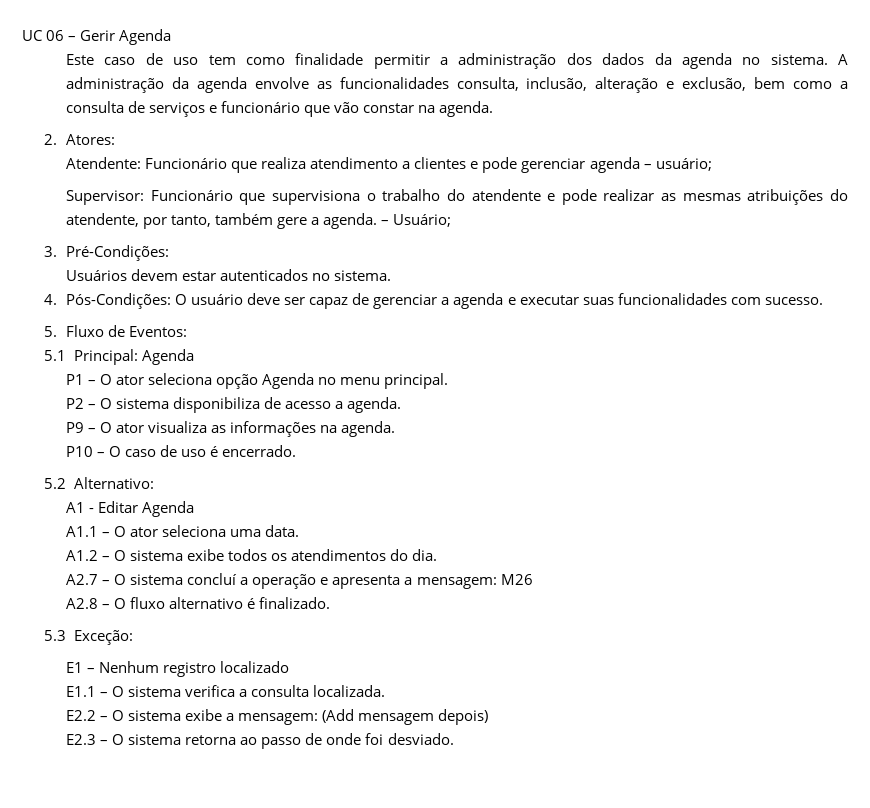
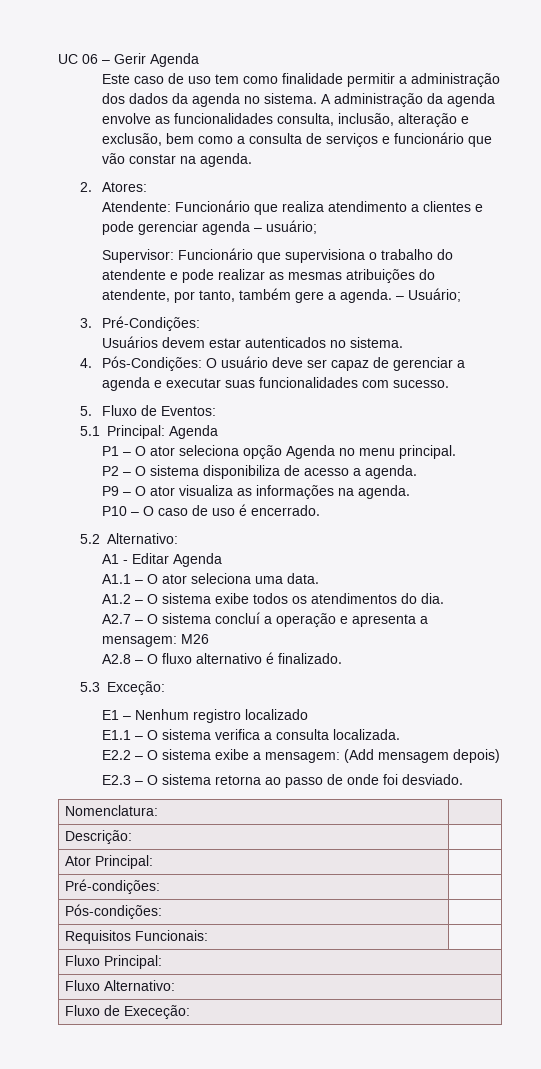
(454, 739) none -> [65,805,159,816] [65,830,133,844] [65,855,154,869] [65,879,161,894] [65,904,163,919] [65,930,209,944] [65,955,163,969] [65,980,176,991] [65,1005,191,1019] // Nomenclatura: | // Descrição: | // Ator Principal: | // Pré-condições: | // Pós-condições: | // Requisitos Funcionais: | // Fluxo Principal: // Fluxo Alternativo: // Fluxo de Execeção:

